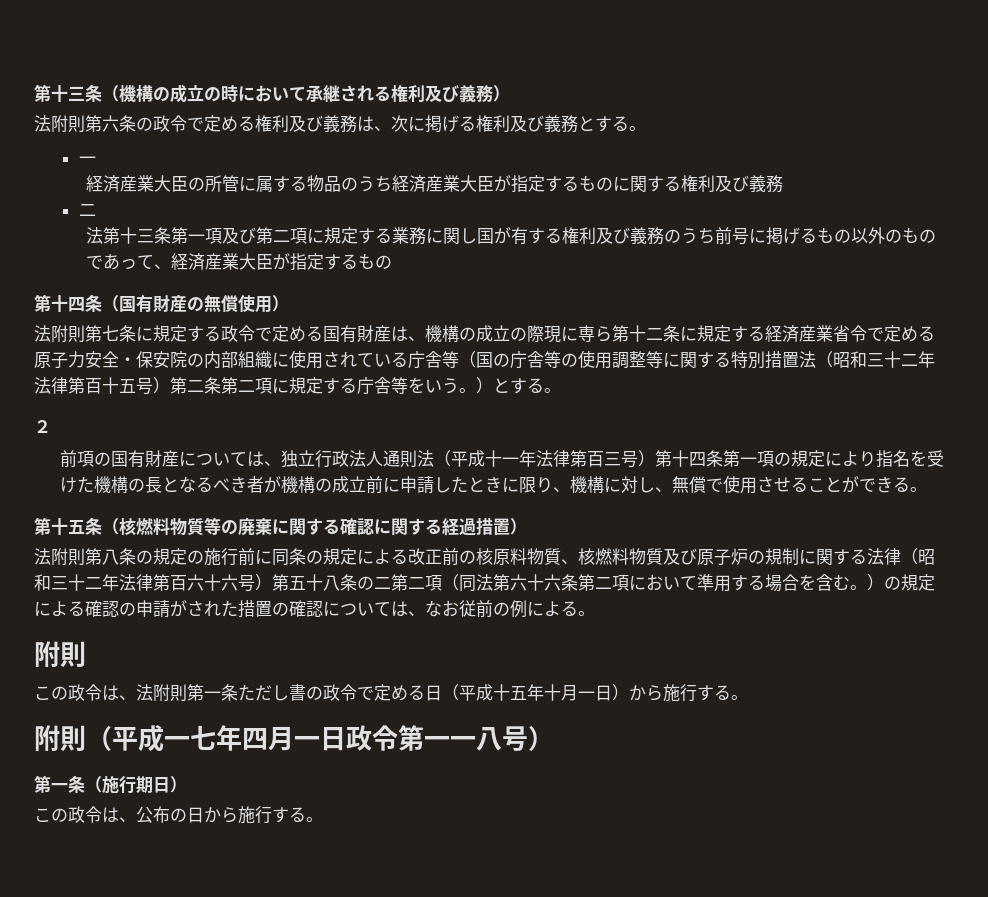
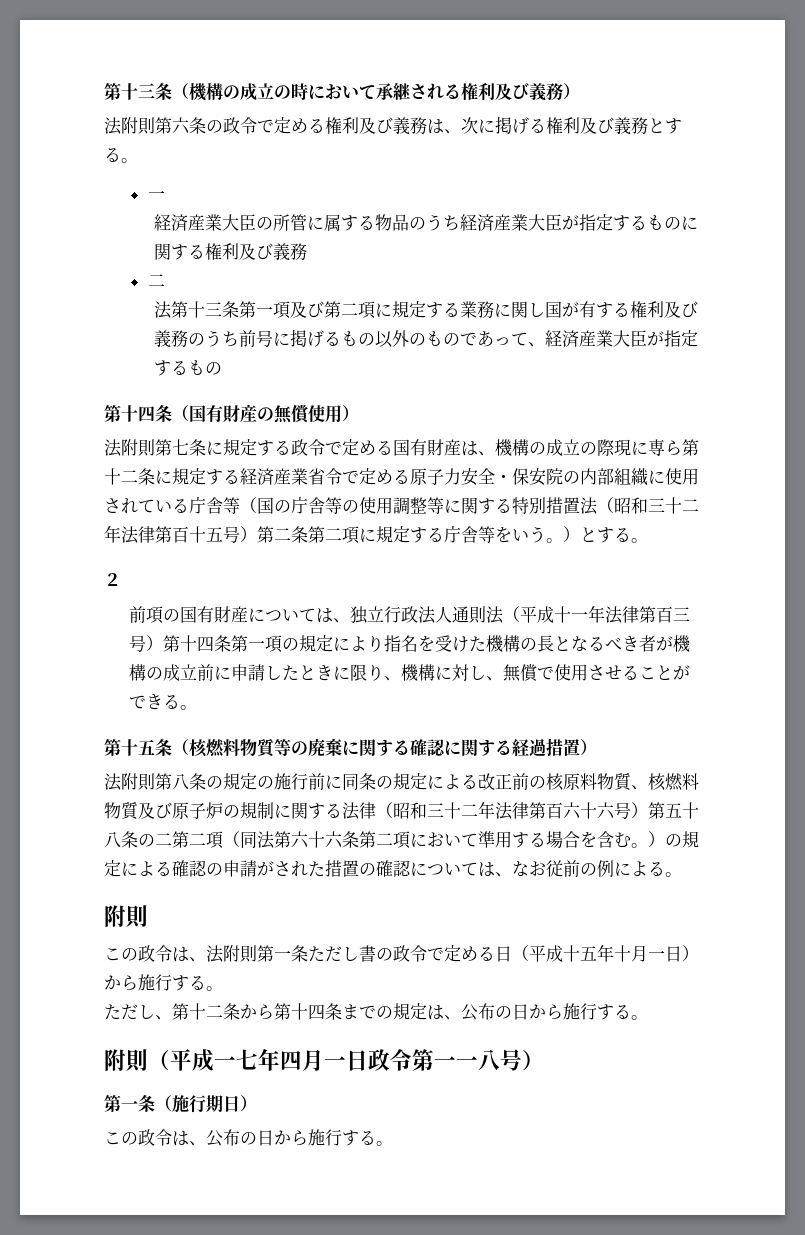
(748, 697) none -> [104,1003,648,1021] // ただし、第十二条から第十四条までの規定は、公布の日から施行する。

